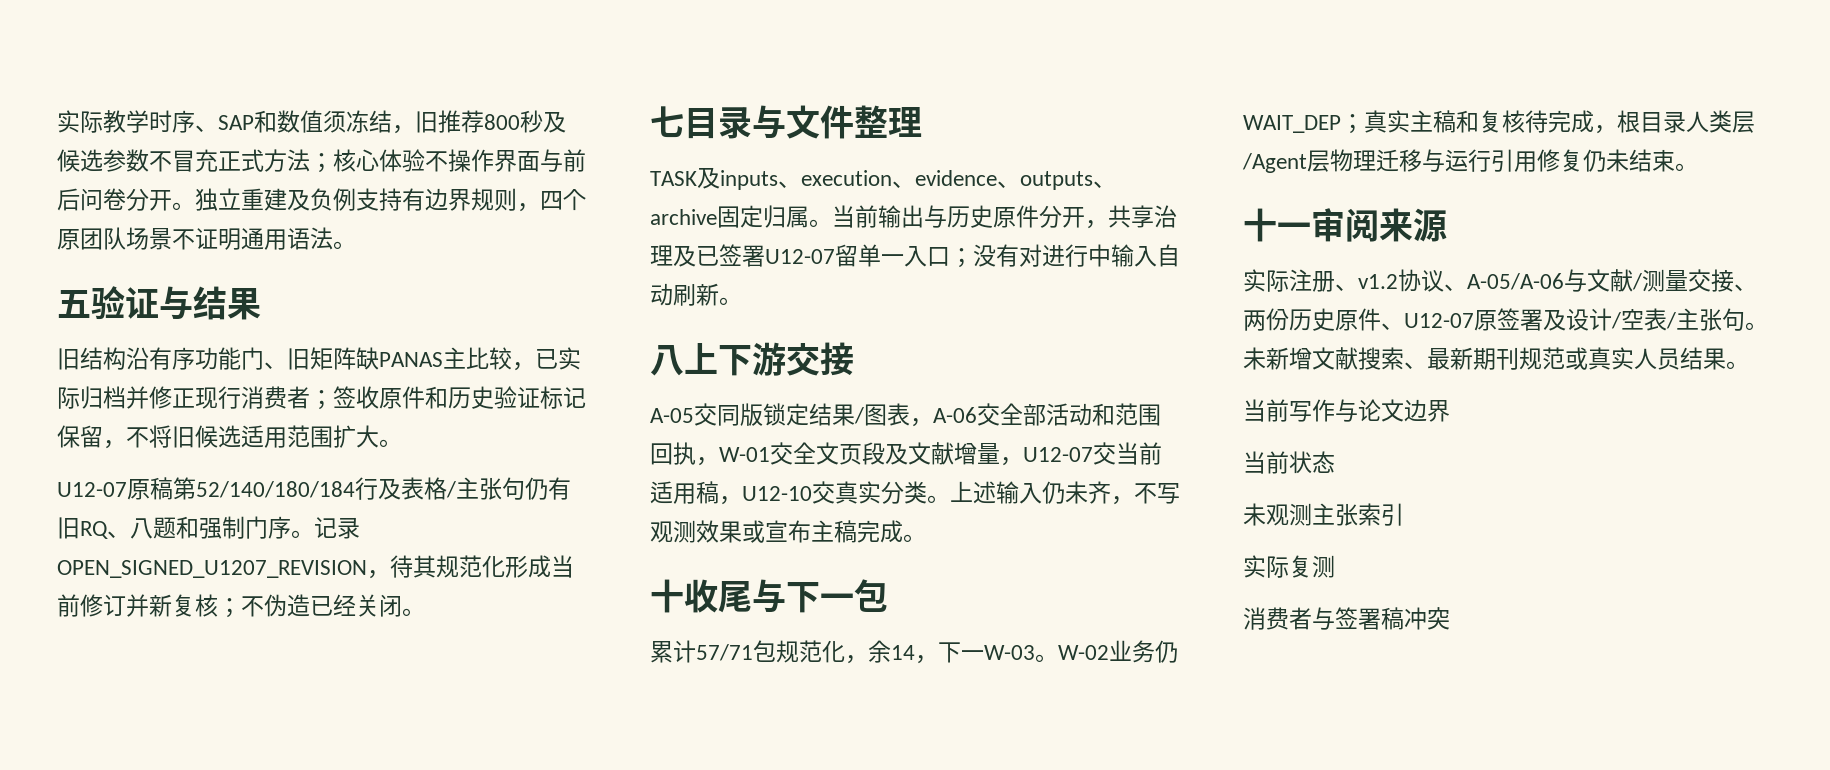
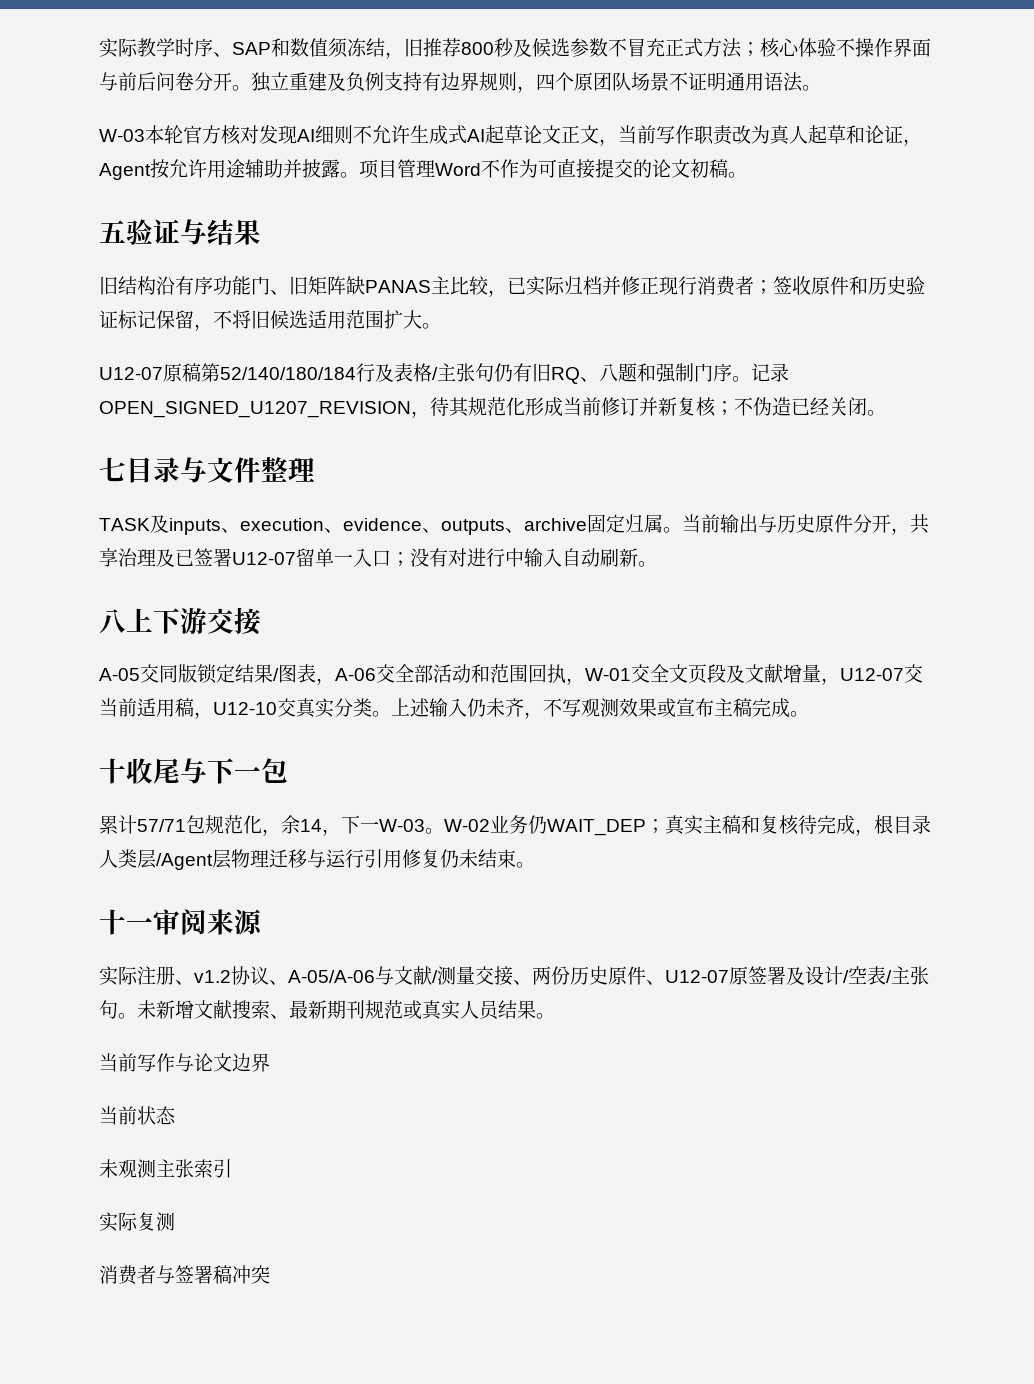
(356, 245) none -> [99,125,922,146] [99,159,747,180] // W-03本轮官方核对发现AI细则不允许生成式AI起草论文正文，当前写作职责改为真人起草和论证，Agent按允许用途辅助并披露。项目管理Word不作为可直接提交的论文初稿。

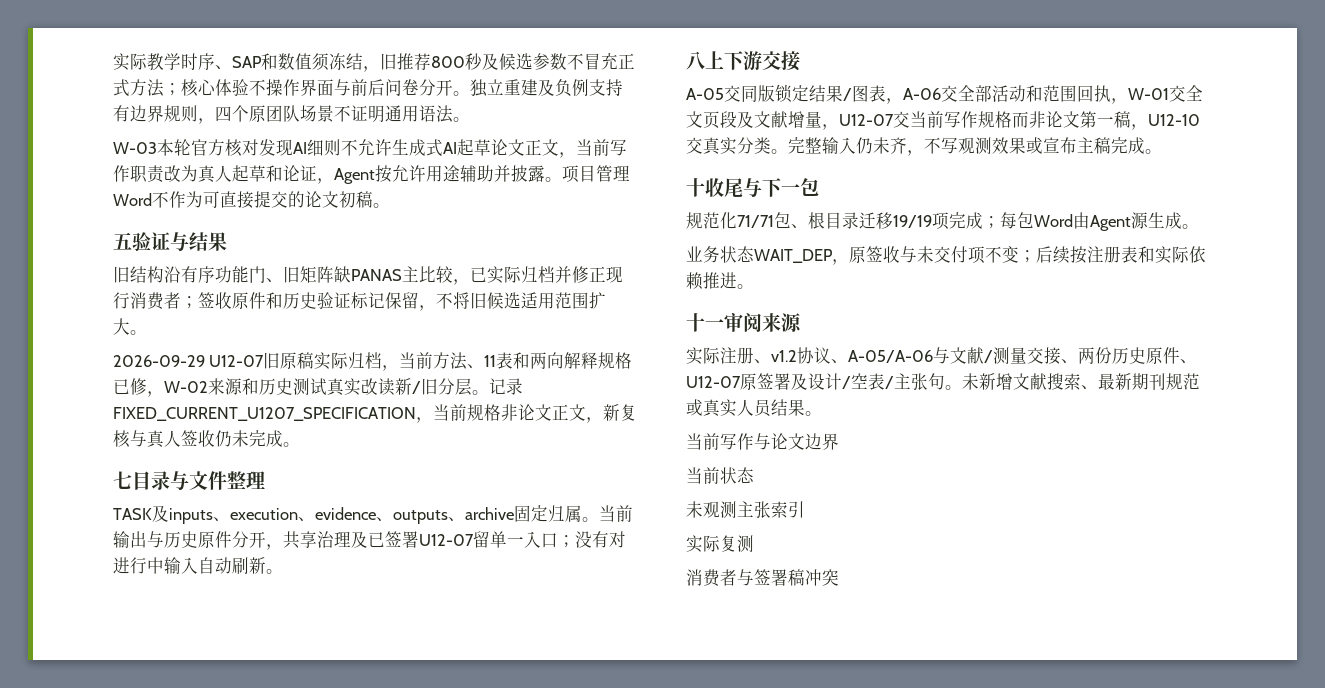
[99,363,789,384] [99,397,867,418] U12-07原稿第52/140/180/184行及表格/主张句仍有旧RQ、八题和强制门序。记录OPEN_SIGNED_U1207_REVISION，待其规范化形成当前修订并新复核；不伪造已经关闭 -> [113,352,633,371] [113,378,523,397] [113,404,637,423] [113,430,283,448] 2026-09-29 U12-07旧原稿实际归档，当前方法、11表和两向解释规格已修，W-02来源和历史测试真实改读新/旧分层。记录FIXED_CURRENT_U1207_SPECIFICATION，当前规格非论文正文，新复核与真人签收仍未完成
[137,698,175,717] 适用 -> [944,111,1114,128] 写作规格而非论文第一
[391,698,430,717] 上述 -> [788,137,822,154] 完整
[99,815,931,836] [99,849,516,870] 累计57/71包规范化，余14，下一W-03。W-02业务仍WAIT_DEP；真实主稿和复核待完成，根目录人类层/Agent层物理迁移与运行引用修复仍未结束 -> [686,212,1199,231] [686,246,1206,265] [686,272,737,290] 规范化71/71包、根目录迁移19/19项完成；每包Word由Agent源生成。 // 业务状态WAIT_DEP，原签收与未交付项不变；后续按注册表和实际依赖推进

